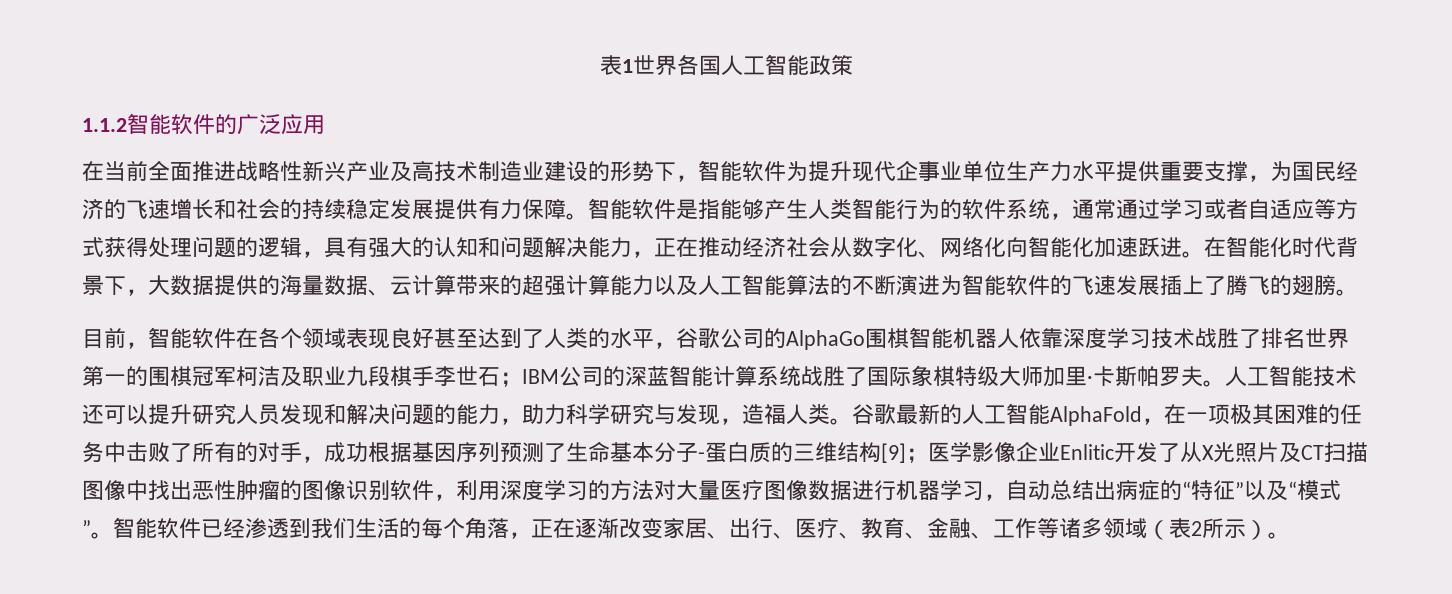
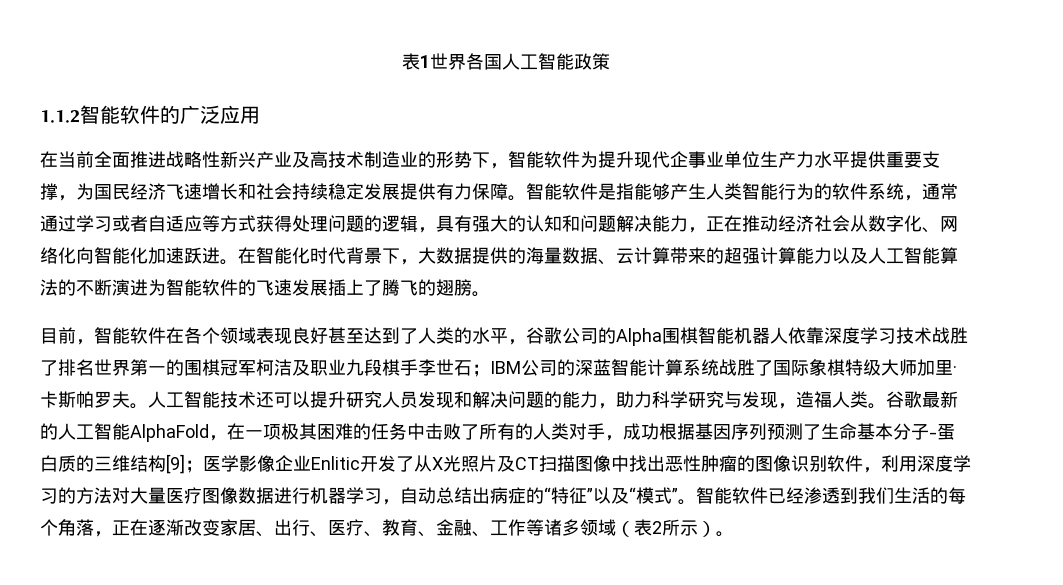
[544,161,588,181] 建设 -> (418, 159) none
[104,199,126,219] 的 -> (166, 191) none
[280,199,302,219] 的 -> (292, 191) none
[786,330,865,350] AlphaGo -> [616,328,662,346] Alpha
(258, 452) none -> [533,423,569,440] 人类

